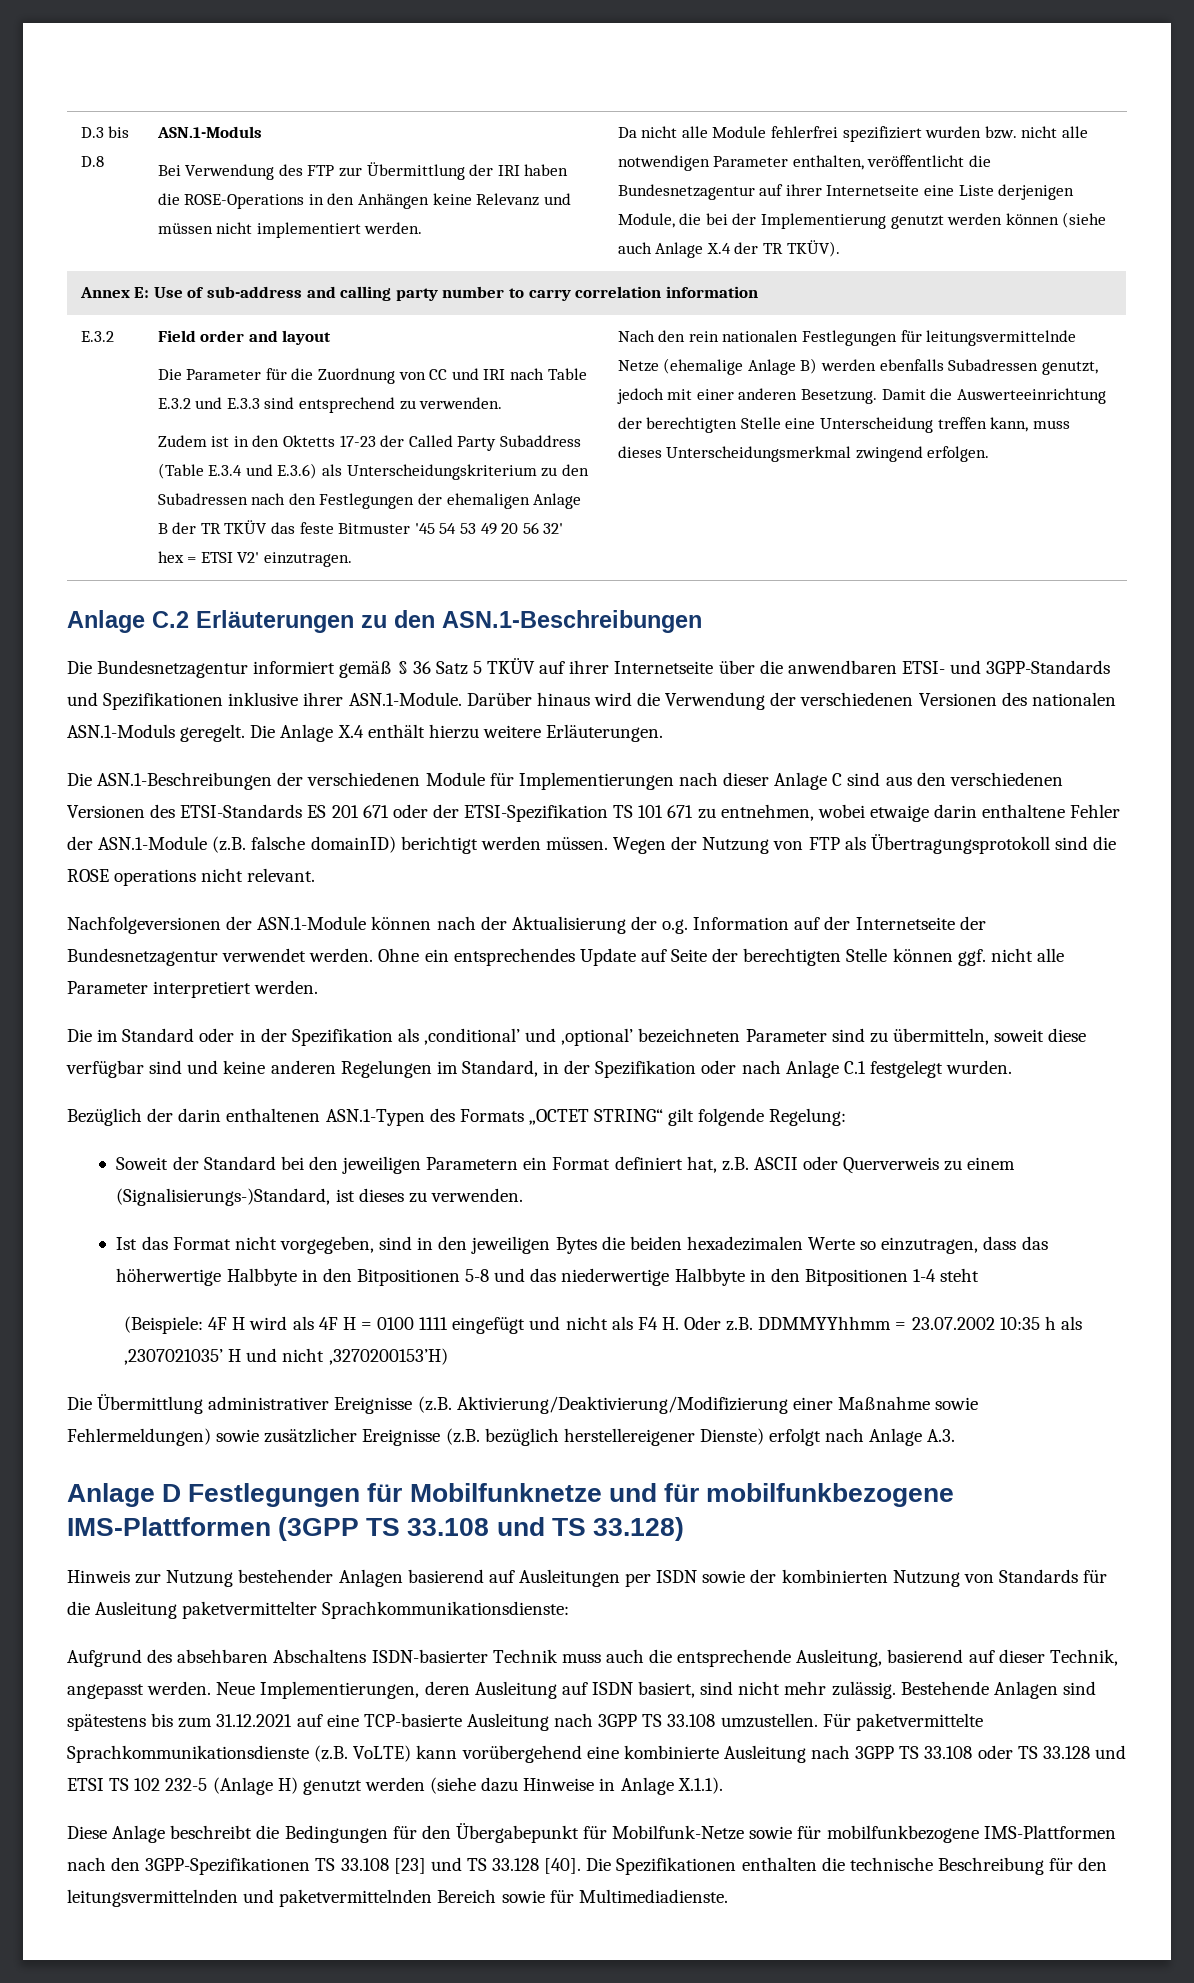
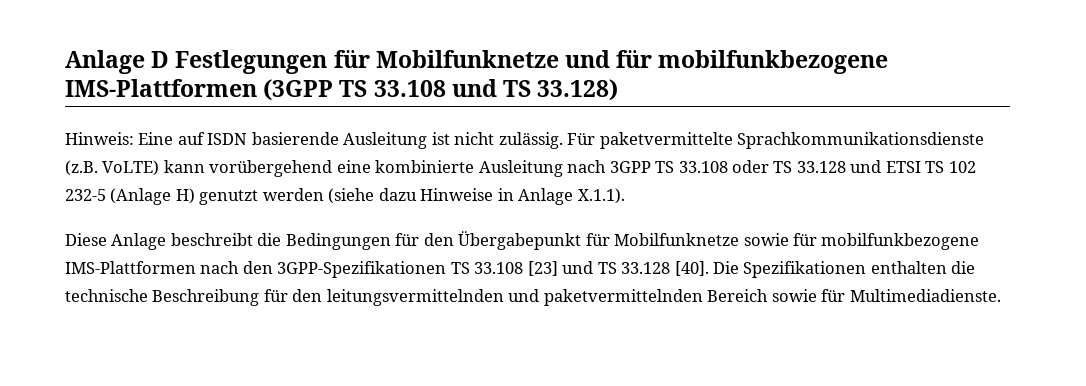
[80,126,130,138] [80,156,104,167] [156,126,262,138] [157,162,569,180] [157,193,571,209] [157,222,423,238] [617,126,1089,142] [617,155,992,171] [617,184,1075,200] [617,212,1107,229] [617,240,840,258] [79,286,758,301] [80,331,114,342] [157,330,332,345] [157,368,587,384] [157,397,503,413] [157,435,582,451] [157,463,589,480] [157,493,582,509] [157,520,564,535] [157,551,353,567] [617,330,1077,346] [617,358,1098,375] [616,388,1106,404] [617,417,1070,433] [617,446,990,462] [67,610,702,633] [67,658,1111,678] [67,692,1116,710] [67,724,664,742] [67,772,1063,790] [67,804,1121,822] [67,834,1117,854] [67,868,316,886] [67,916,986,934] [67,948,1064,966] [67,980,319,998] [67,1028,1087,1046] [66,1060,1013,1078] [67,1108,847,1126] [116,1156,1016,1174] [116,1188,523,1206] [116,1236,1048,1254] [116,1268,980,1286] [124,1316,1083,1334] [124,1348,448,1365] [67,1394,979,1414] [67,1428,956,1446] D.3 bis D.8 | ASN.1-Moduls // Bei Verwendung des FTP zur Übermittlung der IRI haben die ROSE-Operations in den Anhängen keine Relevanz und müssen nicht implementiert werden. | Da nicht alle Module fehlerfrei spezifiziert wurden bzw. nicht alle notwendigen Parameter enthalten, veröffentlicht die Bundesnetzagentur auf ihrer Internetseite eine Liste derjenigen Module, die bei der Implementierung genutzt werden können (siehe auch Anlage X.4 der TR TKÜV). // Annex E: Use of sub-address and calling party number to carry correlation information // E.3.2 | Field order and layout // Die Parameter für die Zuordnung von CC und IRI nach Table E.3.2 und E.3.3 sind entsprechend zu verwenden. // Zudem ist in den Oktetts 17-23 der Called Party Subaddress (Table E.3.4 und E.3.6) als Unterscheidungskriterium zu den Subadressen nach den Festlegungen der ehemaligen Anlage B der TR TKÜV das feste Bitmuster '45 54 53 49 20 56 32' hex = ETSI V2' einzutragen. | Nach den rein nationalen Festlegungen für leitungsvermittelnde Netze (ehemalige Anlage B) werden ebenfalls Subadressen genutzt, jedoch mit einer anderen Besetzung. Damit die Auswerteeinrichtung der berechtigten Stelle eine Unterscheidung treffen kann, muss dieses Unterscheidungsmerkmal zwingend erfolgen. // Anlage C.2 Erläuterungen zu den ASN.1-Beschreibungen // Die Bundesnetzagentur informiert gemäß § 36 Satz 5 TKÜV auf ihrer Internetseite über die anwendbaren ETSI- und 3GPP-Standards und Spezifikationen inklusive ihrer ASN.1-Module. Darüber hinaus wird die Verwendung der verschiedenen Versionen des nationalen ASN.1-Moduls geregelt. Die Anlage X.4 enthält hierzu weitere Erläuterungen. // Die ASN.1-Beschreibungen der verschiedenen Module für Implementierungen nach dieser Anlage C sind aus den verschiedenen Versionen des ETSI-Standards ES 201 671 oder der ETSI-Spezifikation TS 101 671 zu entnehmen, wobei etwaige darin enthaltene Fehler der ASN.1-Module (z.B. falsche domainID) berichtigt werden müssen. Wegen der Nutzung von FTP als Übertragungsprotokoll sind die ROSE operations nicht relevant. // Nachfolgeversionen der ASN.1-Module können nach der Aktualisierung der o.g. Information auf der Internetseite der Bundesnetzagentur verwendet werden. Ohne ein entsprechendes Update auf Seite der berechtigten Stelle können ggf. nicht alle Parameter interpretiert werden. // Die im Standard oder in der Spezifikation als ‚conditional’ und ‚optional’ bezeichneten Parameter sind zu übermitteln, soweit diese verfügbar sind und keine anderen Regelungen im Standard, in der Spezifikation oder nach Anlage C.1 festgelegt wurden. // Bezüglich der darin enthaltenen ASN.1-Typen des Formats „OCTET STRING“ gilt folgende Regelung: // Soweit der Standard bei den jeweiligen Parametern ein Format definiert hat, z.B. ASCII oder Querverweis zu einem (Signalisierungs-)Standard, ist dieses zu verwenden. // Ist das Format nicht vorgegeben, sind in den jeweiligen Bytes die beiden hexadezimalen Werte so einzutragen, dass das höherwertige Halbbyte in den Bitpositionen 5-8 und das niederwertige Halbbyte in den Bitpositionen 1-4 steht // (Beispiele: 4F H wird als 4F H = 0100 1111 eingefügt und nicht als F4 H. Oder z.B. DDMMYYhhmm = 23.07.2002 10:35 h als ‚2307021035’ H und nicht ‚3270200153’H) // Die Übermittlung administrativer Ereignisse (z.B. Aktivierung/Deaktivierung/Modifizierung einer Maßnahme sowie Fehlermeldungen) sowie zusätzlicher Ereignisse (z.B. bezüglich herstellereigener Dienste) erfolgt nach Anlage A.3. // -> (65, 62) none
[67,1569,1108,1587] [67,1601,570,1619] [67,1649,1118,1667] [67,1681,1096,1699] [67,1713,818,1731] Hinweis zur Nutzung bestehender Anlagen basierend auf Ausleitungen per ISDN sowie der kombinierten Nutzung von Standards für die Ausleitung paketvermittelter Sprachkommunikationsdienste: // Aufgrund des absehbaren Abschaltens ISDN-basierter Technik muss auch die entsprechende Ausleitung, basierend auf dieser Technik, angepasst werden. Neue Implementierungen, deren Ausleitung auf ISDN basiert, sind nicht mehr zulässig. Bestehende Anlagen sind spätestens bis zum 31.12.2021 auf eine TCP-basierte Ausleitung nach 3GPP TS 33.108 umzustellen. -> [65,132,563,149] Hinweis: Eine auf ISDN basierende Ausleitung ist nicht zulässig.
[612,1825,745,1840] Mobilfunk-Netze -> [614,233,740,246] Mobilfunknetze

